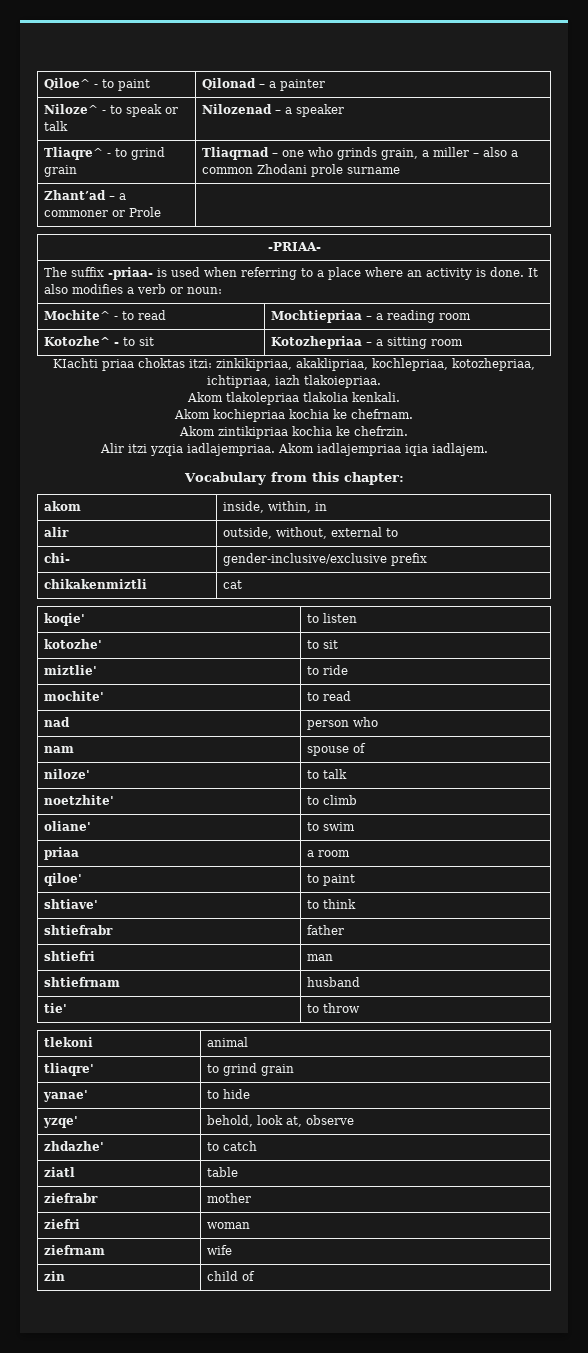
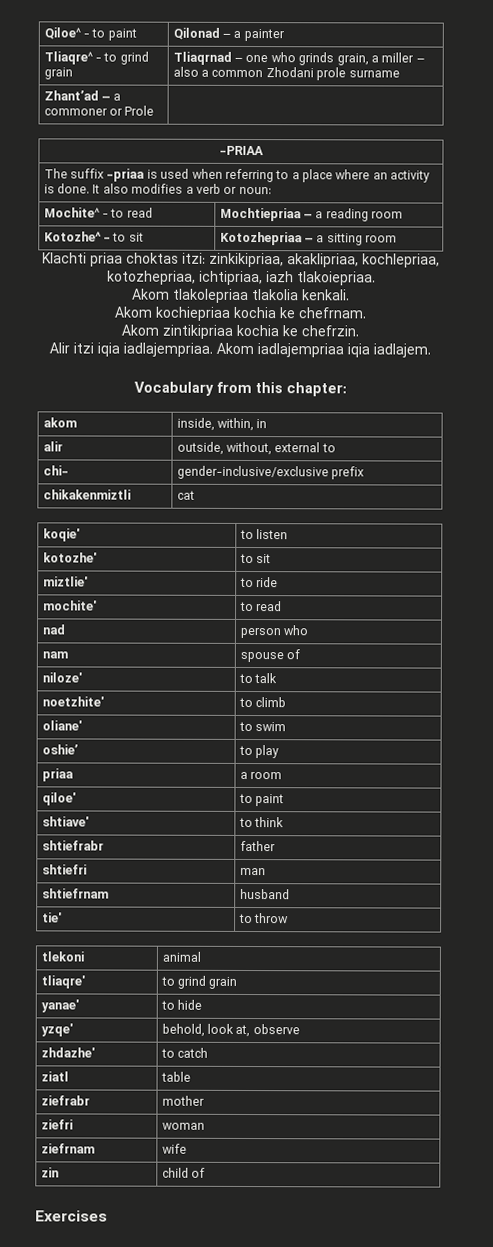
[43,104,178,117] [43,121,68,131] [201,104,344,117] // Niloze^ - to speak or talk | Nilozenad – a speaker -> (285, 35) none
[267,242,321,251] -PRIAA- -> [219,145,264,156] -PRIAA
[107,267,153,280] -priaa- -> [106,168,146,182] -priaa
[149,444,183,456] yzqia -> [97,342,120,357] iqia
(355, 826) none -> [41,744,78,755] [238,745,280,759] // oshie’ | to play
(255, 1276) none -> [35,1210,108,1222] // Exercises

